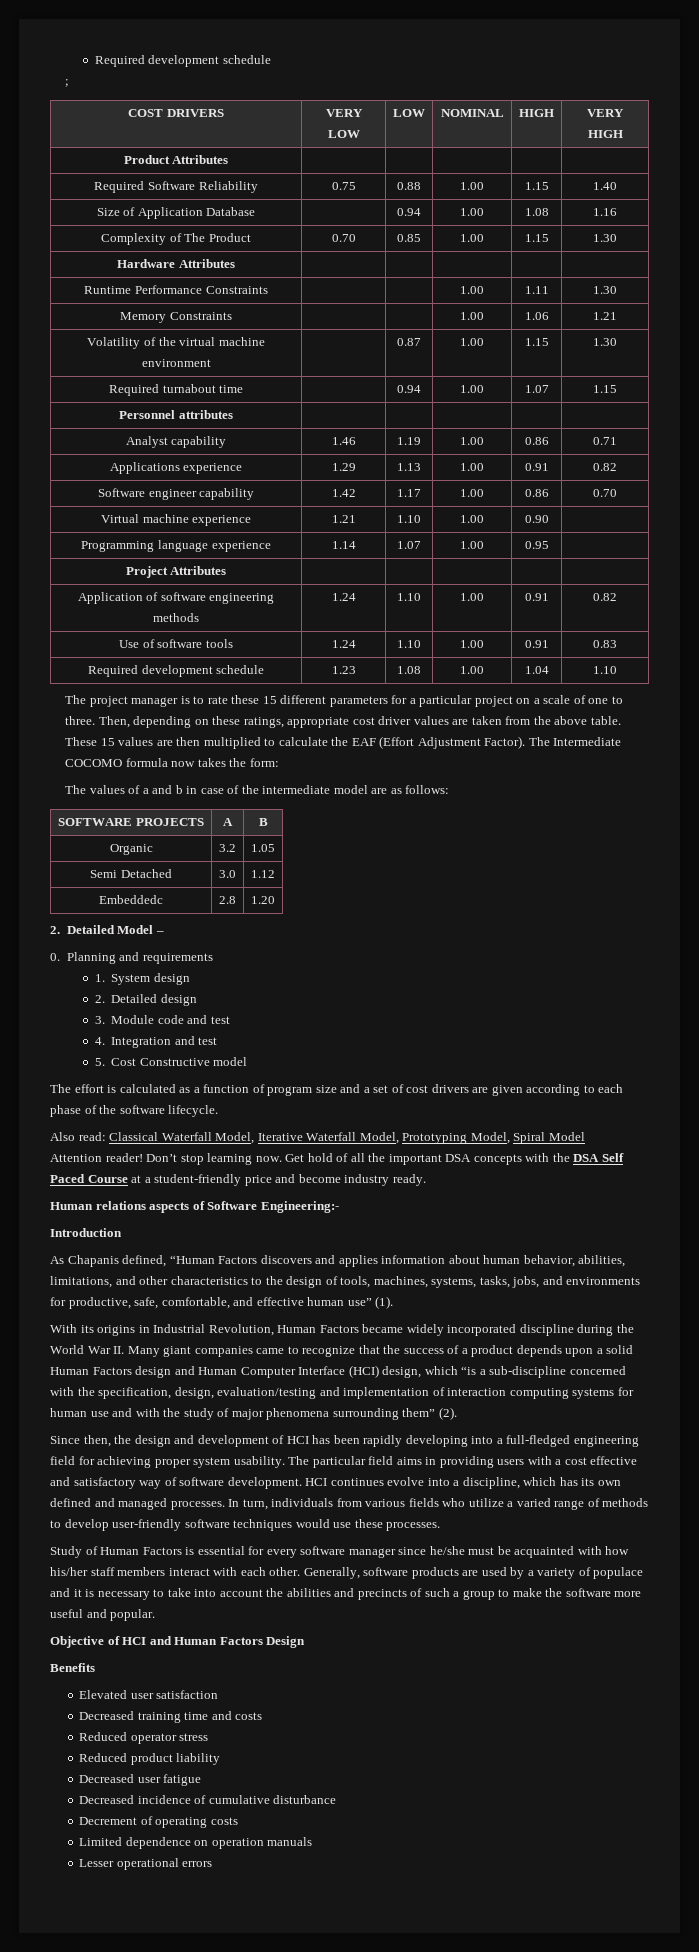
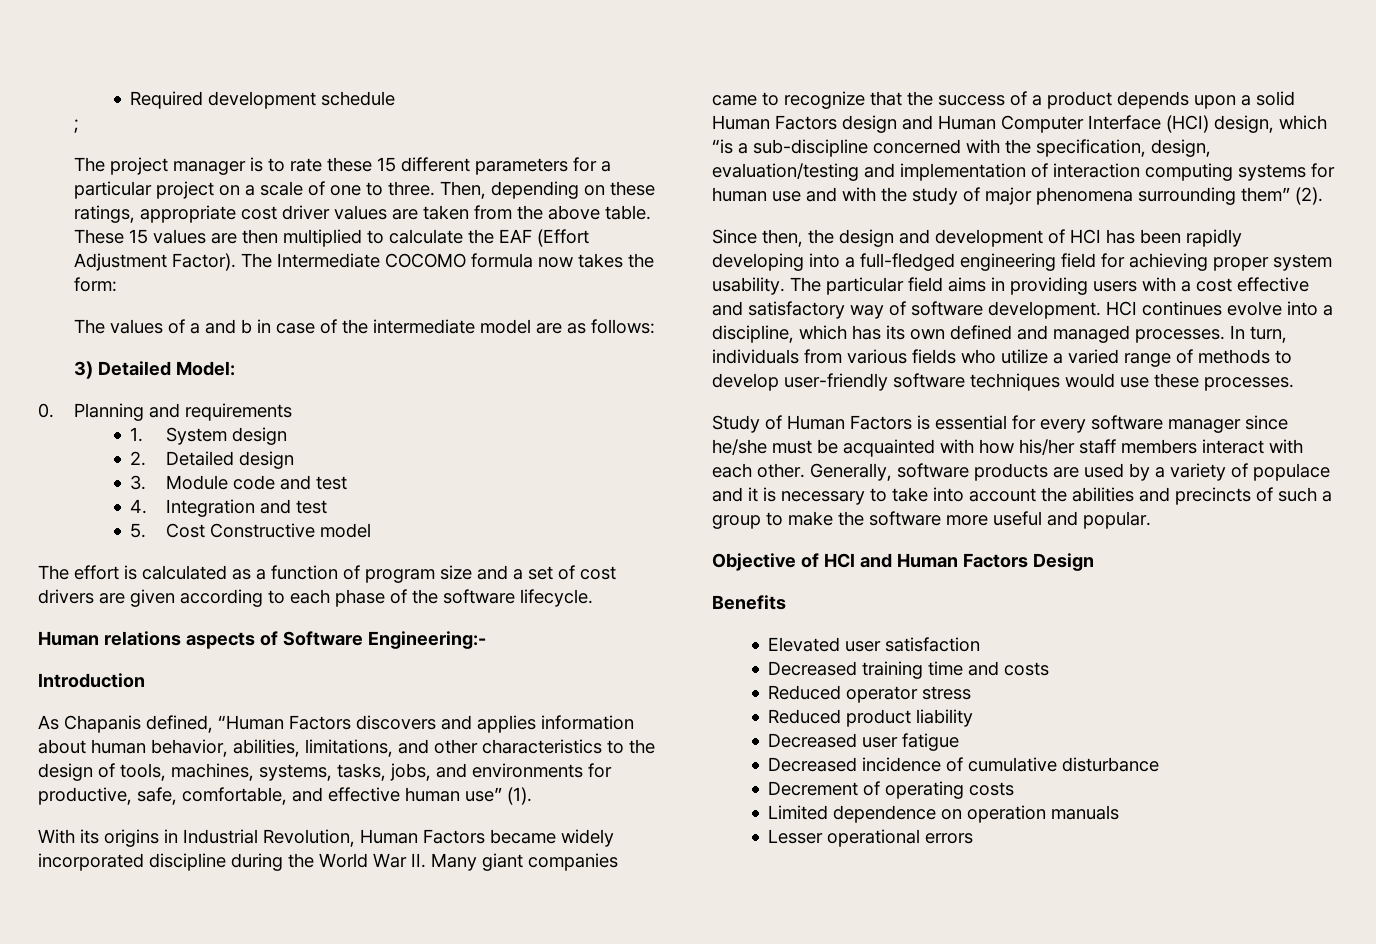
[128,109,224,117] [325,109,363,117] [327,130,360,138] [393,109,425,117] [440,109,504,117] [519,109,554,117] [587,109,624,117] [587,130,623,138] [123,155,229,164] [94,181,258,193] [331,182,356,190] [397,182,421,190] [460,182,484,190] [524,182,549,190] [593,182,617,190] [96,207,256,219] [397,208,421,216] [460,208,484,216] [524,208,549,216] [593,208,617,216] [101,233,251,245] [331,234,356,242] [397,234,421,242] [460,234,484,242] [524,234,549,242] [593,234,617,242] [117,259,235,268] [84,285,268,294] [460,286,484,294] [524,286,549,294] [593,286,617,294] [120,312,232,323] [460,312,484,320] [524,312,549,320] [593,312,617,320] [87,337,265,349] [141,359,211,367] [397,338,421,346] [460,338,484,346] [524,338,549,346] [593,338,617,346] [108,384,244,396] [397,385,421,393] [460,385,484,393] [524,385,549,393] [593,385,617,393] [119,410,233,419] [125,436,227,448] [331,437,356,445] [397,437,421,445] [460,437,484,445] [524,437,549,445] [593,437,617,445] [109,462,243,474] [331,463,356,471] [397,463,421,471] [460,463,484,471] [524,463,549,471] [593,463,617,471] [97,488,255,500] [331,489,356,497] [397,489,421,497] [460,489,484,497] [524,489,549,497] [593,489,617,497] [100,514,252,526] [331,515,356,523] [397,515,421,523] [460,515,484,523] [524,515,549,523] [81,540,271,552] [331,541,356,549] [397,541,421,549] [460,541,484,549] [524,541,549,549] [125,566,227,578] [77,592,275,604] [153,613,199,622] [331,593,356,601] [397,593,421,601] [460,593,484,601] [524,593,549,601] [593,593,617,601] [119,639,233,648] [331,640,356,648] [397,640,421,648] [460,640,484,648] [524,640,549,648] [593,640,617,648] [87,665,265,677] [331,666,356,674] [397,666,421,674] [460,666,484,674] [524,666,549,674] [593,666,617,674] // COST DRIVERS | VERY LOW | LOW | NOMINAL | HIGH | VERY HIGH // Product Attributes | | | | | // Required Software Reliability | 0.75 | 0.88 | 1.00 | 1.15 | 1.40 // Size of Application Database | | 0.94 | 1.00 | 1.08 | 1.16 // Complexity of The Product | 0.70 | 0.85 | 1.00 | 1.15 | 1.30 // Hardware Attributes | | | | | // Runtime Performance Constraints | | | 1.00 | 1.11 | 1.30 // Memory Constraints | | | 1.00 | 1.06 | 1.21 // Volatility of the virtual machine environment | | 0.87 | 1.00 | 1.15 | 1.30 // Required turnabout time | | 0.94 | 1.00 | 1.07 | 1.15 // Personnel attributes | | | | | // Analyst capability | 1.46 | 1.19 | 1.00 | 0.86 | 0.71 // Applications experience | 1.29 | 1.13 | 1.00 | 0.91 | 0.82 // Software engineer capability | 1.42 | 1.17 | 1.00 | 0.86 | 0.70 // Virtual machine experience | 1.21 | 1.10 | 1.00 | 0.90 | // Programming language experience | 1.14 | 1.07 | 1.00 | 0.95 | // Project Attributes | | | | | // Application of software engineering methods | 1.24 | 1.10 | 1.00 | 0.91 | 0.82 // Use of software tools | 1.24 | 1.10 | 1.00 | 0.91 | 0.83 // Required development schedule | 1.23 | 1.08 | 1.00 | 1.04 | 1.10 -> (79, 126) none
[58,818,204,826] [223,818,233,826] [258,818,268,826] [109,844,153,855] [219,844,236,852] [251,844,275,852] [90,869,172,878] [219,870,236,878] [251,870,275,878] [99,895,163,904] [219,896,236,904] [251,896,275,904] [50,925,164,934] // SOFTWARE PROJECTS | A | B // Organic | 3.2 | 1.05 // Semi Detached | 3.0 | 1.12 // Embeddedc | 2.8 | 1.20 // 2. Detailed Model – -> [73,361,235,379] // 3) Detailed Model:
[50,1132,585,1144] [50,1153,624,1165] [50,1174,426,1186] // Also read: Classical Waterfall Model, Iterative Waterfall Model, Prototyping Model, Spiral Model // Attention reader! Don’t stop learning now. Get hold of all the important DSA concepts with the DSA Self Paced Course at a student-friendly price and become industry ready. -> (593, 598) none

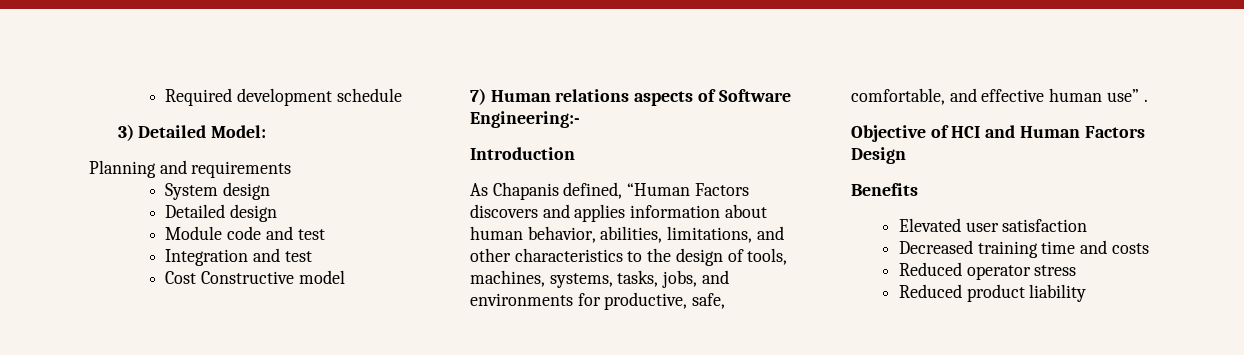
[73,119,79,133] [73,157,611,175] [73,181,655,199] [73,205,651,223] [73,229,589,247] [73,253,654,271] [73,277,117,292] [73,319,655,334] // ; // The project manager is to rate these 15 different parameters for a particular project on a scale of one to three. Then, depending on these ratings, appropriate cost driver values are taken from the above table. These 15 values are then multiplied to calculate the EAF (Effort Adjustment Factor). The Intermediate COCOMO formula now takes the form: // The values of a and b in case of the intermediate model are as follows: -> (402, 95) none
[38,403,54,418] 0. -> (266, 131) none
[130,427,144,442] 1. -> (292, 169) none
[130,451,147,466] 2. -> (271, 191) none
[130,475,147,490] 3. -> (278, 213) none
[130,499,148,514] 4. -> (325, 234) none
[130,523,147,538] 5. -> (312, 256) none
[38,565,616,583] [38,589,593,607] The effort is calculated as a function of program size and a set of cost drivers are given according to each phase of the software lifecycle. // -> [470,88,486,105] 7)
[507,787,532,805] [38,829,614,847] [38,853,618,871] [712,91,1295,109] [712,115,1327,133] [712,139,1211,157] [712,163,1335,181] [712,187,1323,205] [712,229,1242,247] [712,253,1332,271] [712,277,1309,295] [712,301,1333,319] [712,325,1287,343] [712,349,1292,367] [712,373,1294,391] [712,415,1288,433] [712,439,1303,457] [712,463,1330,481] [712,487,1332,505] [712,511,1151,529] (1). // With its origins in Industrial Revolution, Human Factors became widely incorporated discipline during the World War II. Many giant companies came to recognize that the success of a product depends upon a solid Human Factors design and Human Computer Interface (HCI) design, which “is a sub-discipline concerned with the specification, design, evaluation/testing and implementation of interaction computing systems for human use and with the study of major phenomena surrounding them” (2). // Since then, the design and development of HCI has been rapidly developing into a full-fledged engineering field for achieving proper system usability. The particular field aims in providing users with a cost effective and satisfactory way of software development. HCI continues evolve into a discipline, which has its own defined and managed processes. In turn, individuals from various fields who utilize a varied range of methods to develop user-friendly software techniques would use these processes. // Study of Human Factors is essential for every software manager since he/she must be acquainted with how his/her staff members interact with each other. Generally, software products are used by a variety of populace and it is necessary to take into account the abilities and precincts of such a group to make the software more useful and popular. -> [1143,99,1148,102] .
[768,733,960,751] [768,757,1160,772] [768,781,1015,799] [768,805,1120,823] [768,829,974,847] // Decreased user fatigue // Decreased incidence of cumulative disturbance // Decrement of operating costs // Limited dependence on operation manuals // Lesser operational errors -> (1087, 293) none

